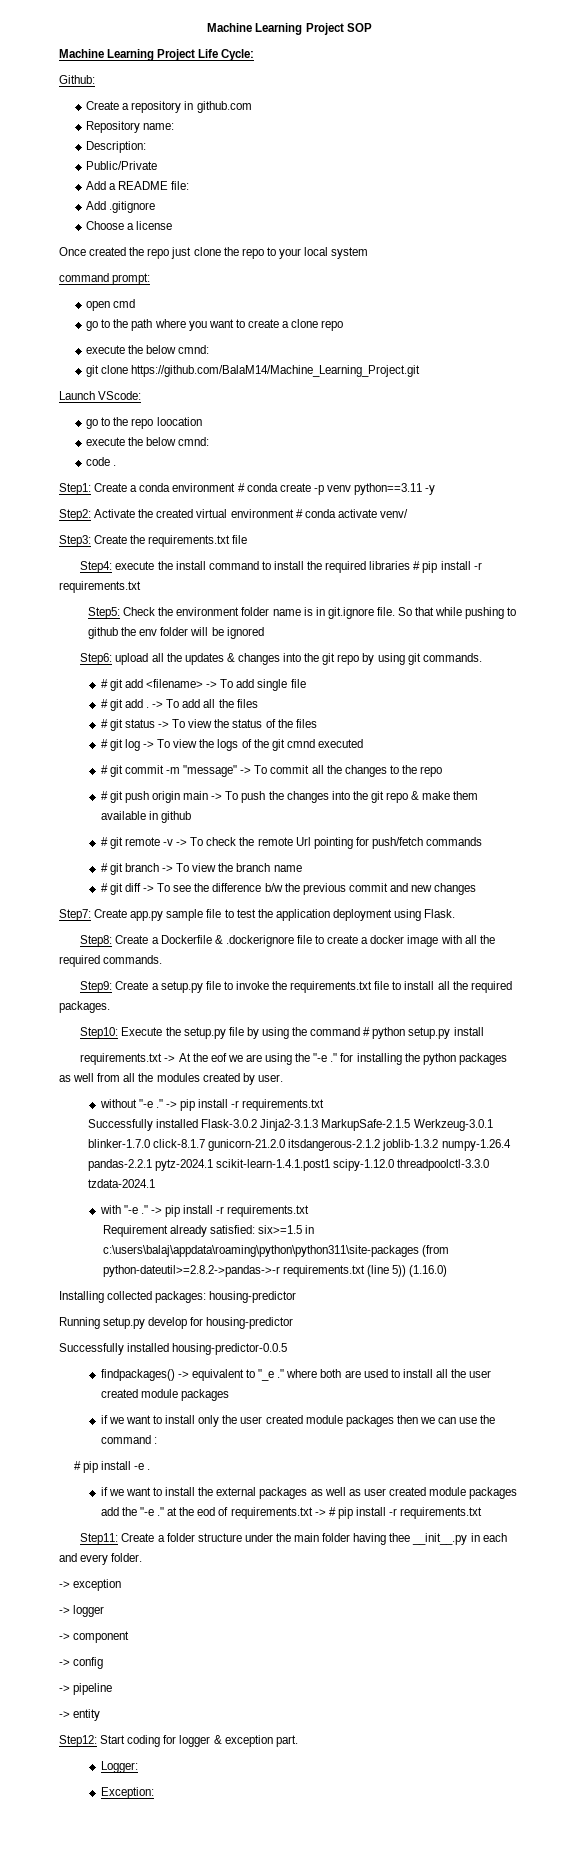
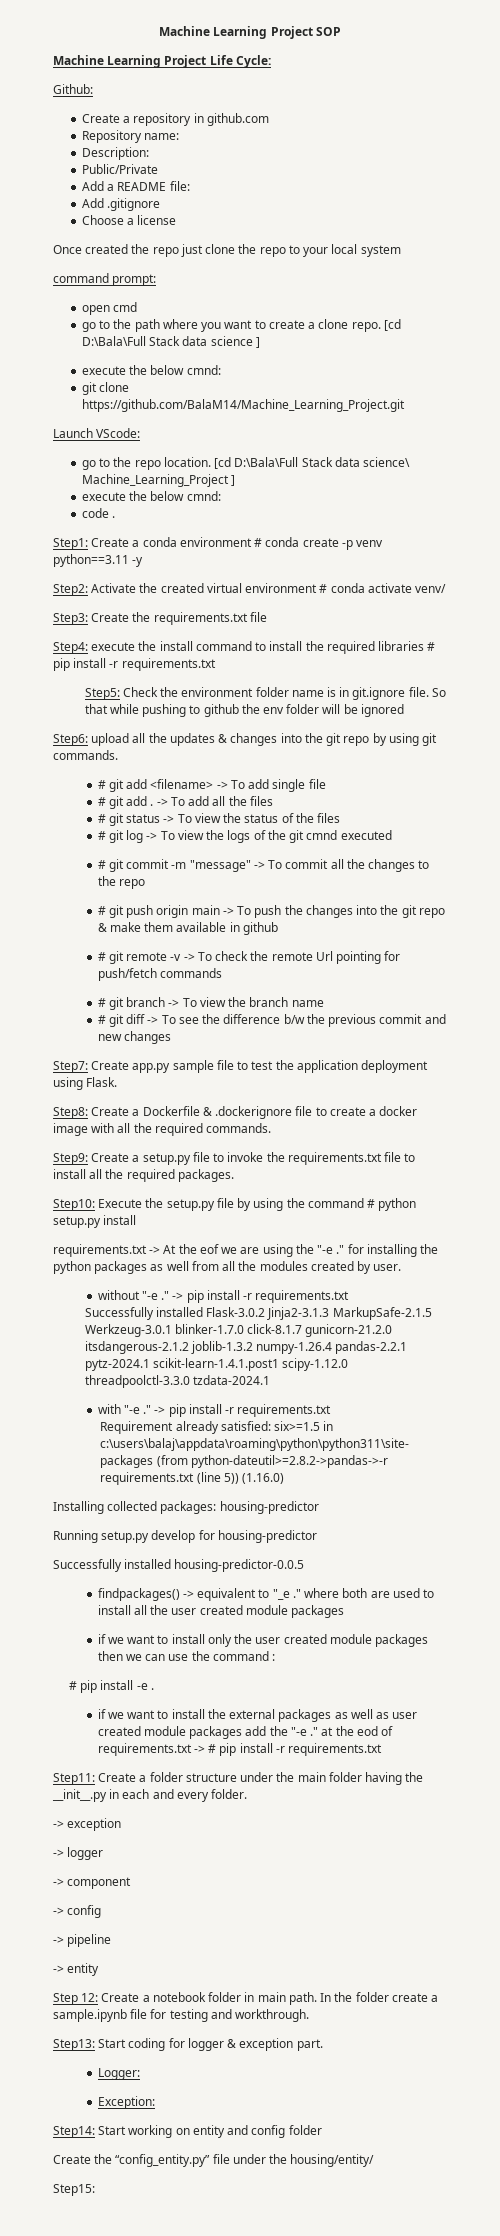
[321,320,344,331] repo -> [351,319,401,332] [81,336,260,348] repo. [cd D:\Bala\Full Stack data science ]
[156,417,202,426] loocation -> [163,457,411,469] [81,474,236,487] location. [cd D:\Bala\Full Stack data science\ Machine_Learning_Project ]
[389,1533,411,1542] thee -> [405,1772,424,1782] the
[59,1735,97,1747] Step12: -> [53,1992,439,2005] [53,2009,310,2022] [53,2039,95,2051] Step 12: Create a notebook folder in main path. In the folder create a sample.ipynb file for testing and workthrough. // Step13:
(154, 1793) none -> [53,2125,322,2138] [53,2154,375,2167] [53,2184,95,2196] // Step14: Start working on entity and config folder // Create the “config_entity.py” file under the housing/entity/ // Step15:

